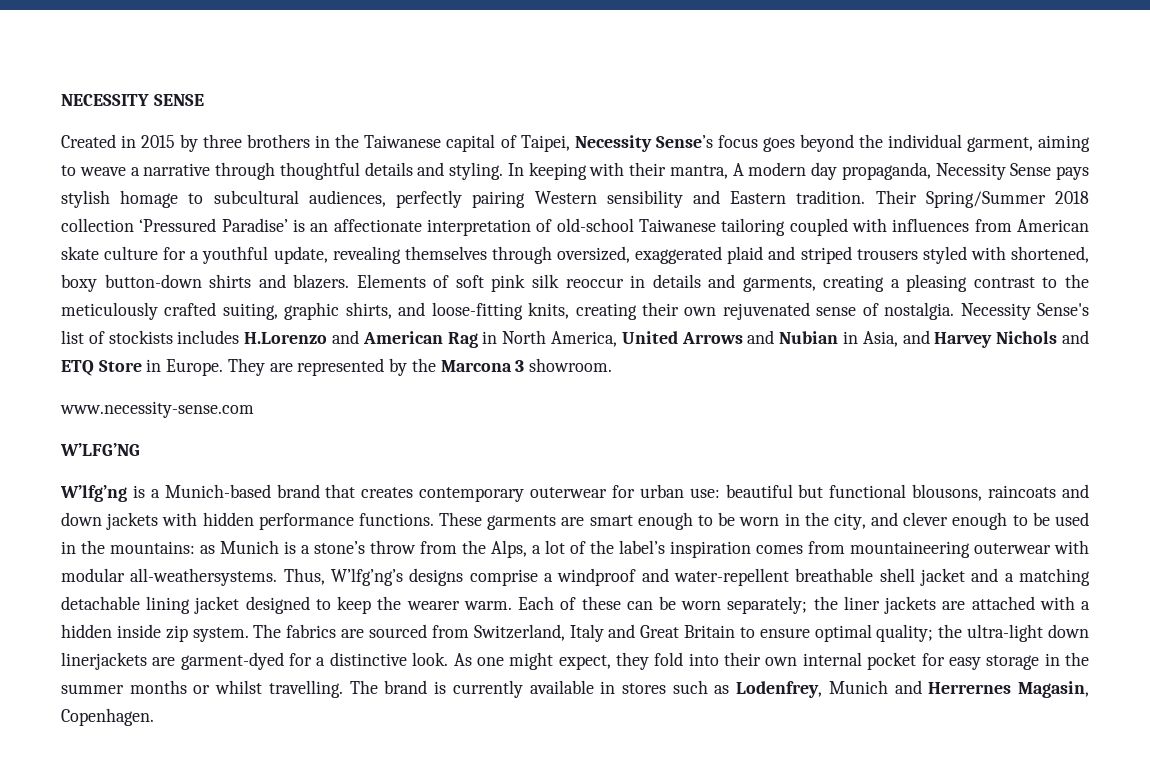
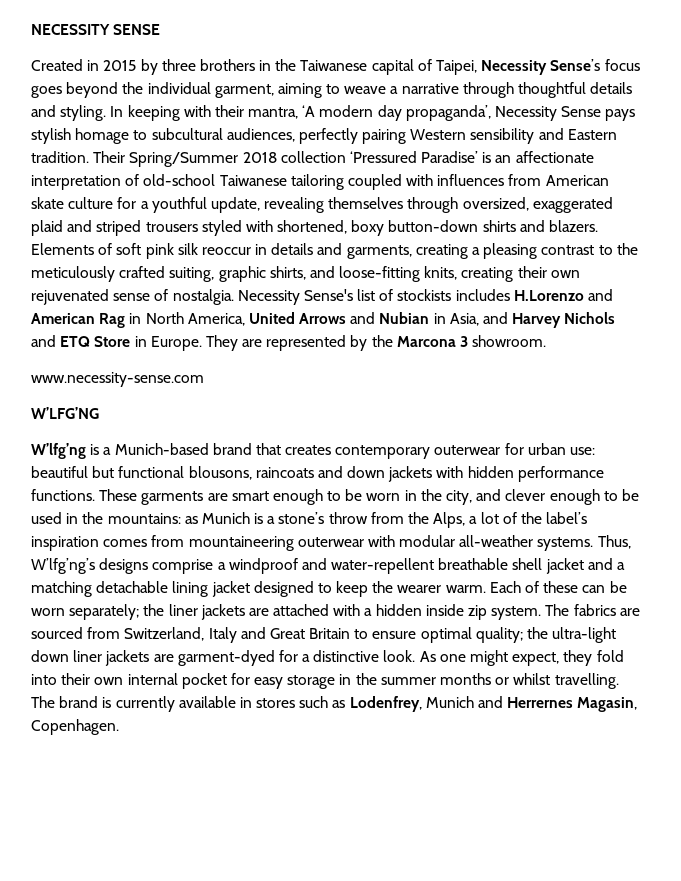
[732,163,744,176] A -> [302,105,316,117] ‘A
[841,162,931,180] propaganda, -> [405,105,491,121] propaganda’,
[130,568,278,586] all-weathersystems. -> [459,535,594,551] all-weather systems.
[61,652,147,670] linerjackets -> [73,650,150,666] liner jackets

